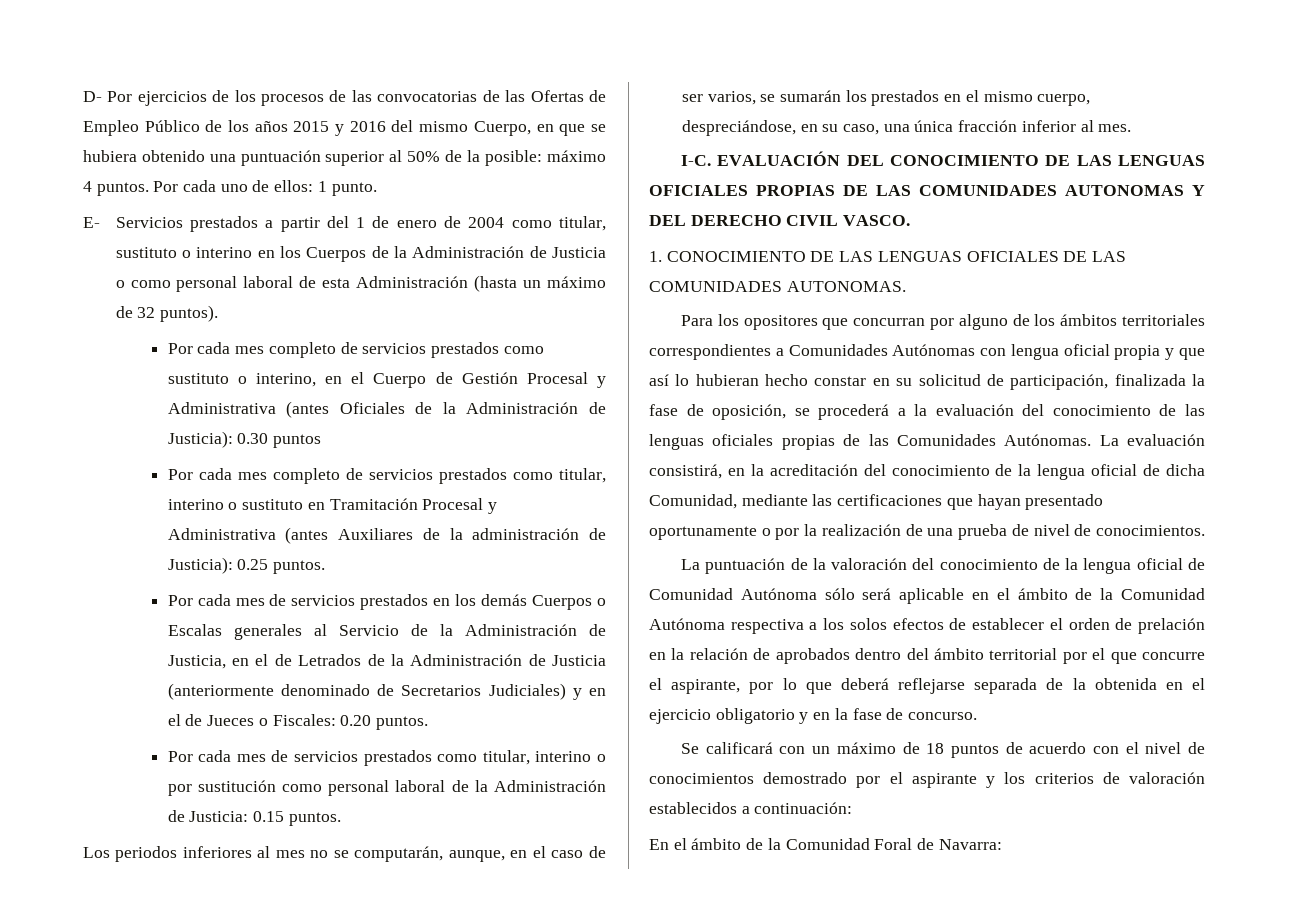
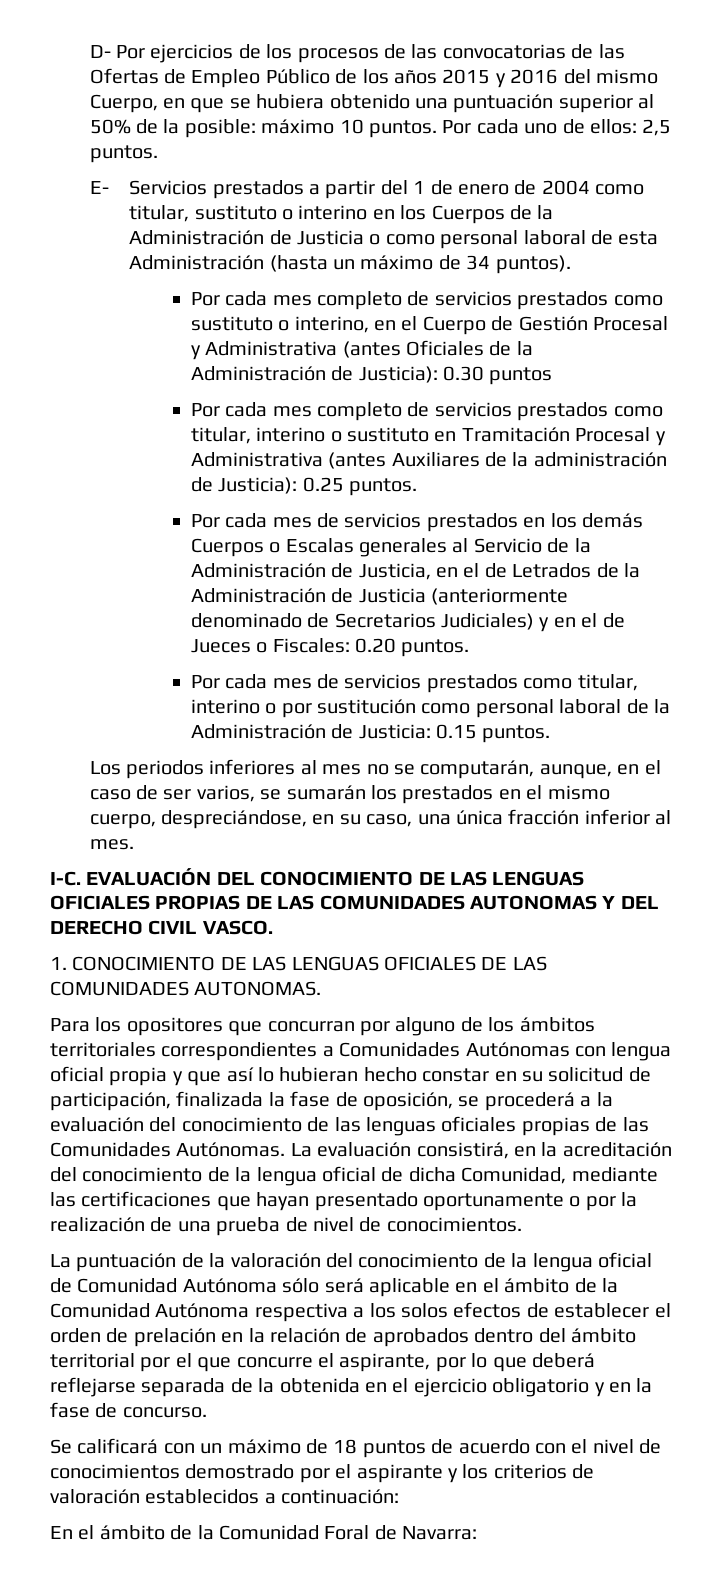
[82,181,92,192] 4 -> [339,119,364,134] 10
[317,181,377,196] 1 punto. -> [642,119,672,136] [89,145,158,163] 2,5 puntos.
[137,307,156,318] 32 -> [466,255,491,270] 34

